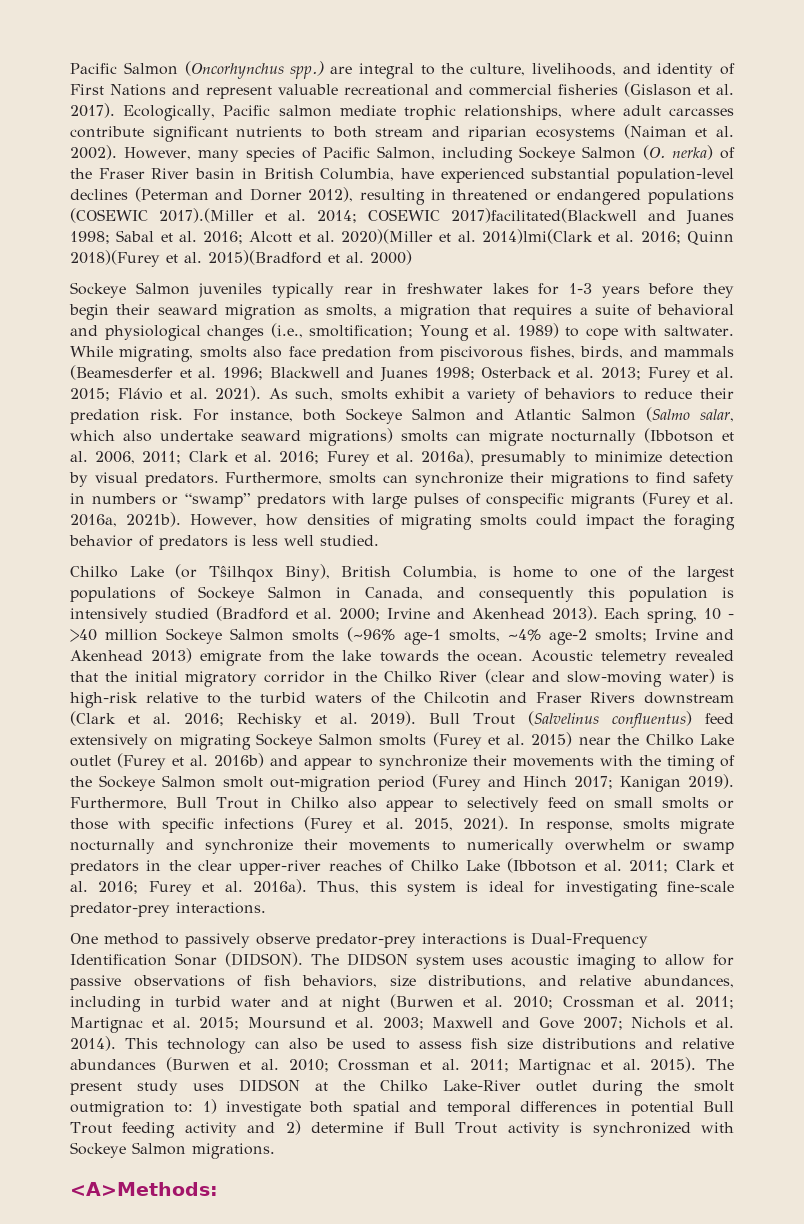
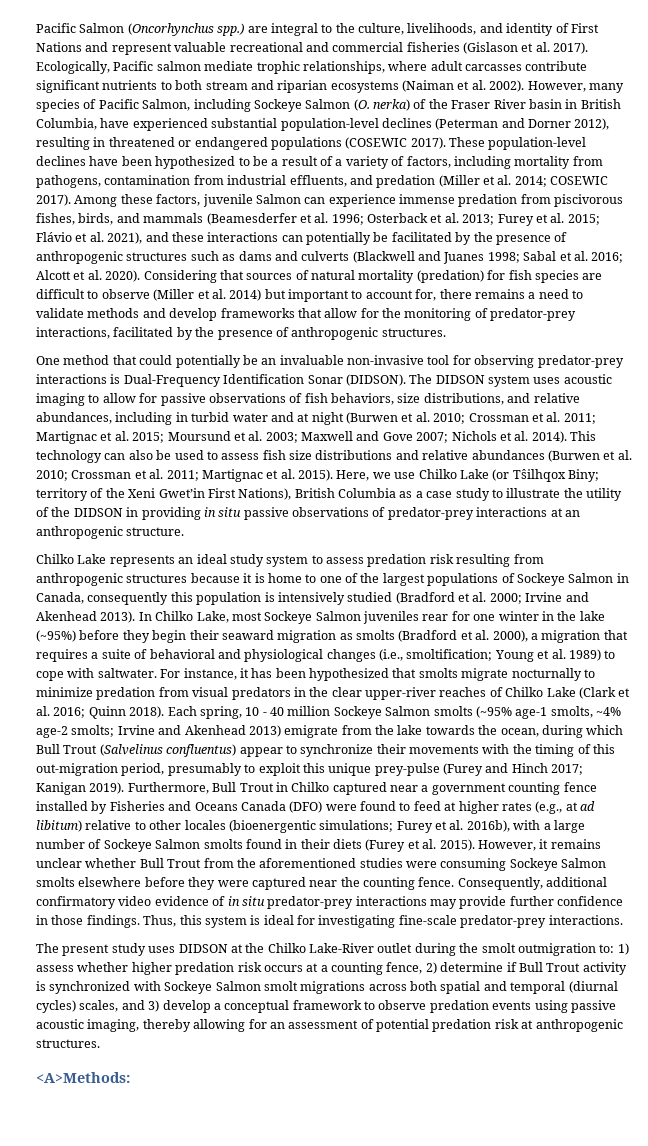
[159,208,734,225] [70,229,734,245] [70,250,412,267] [70,282,734,298] [69,304,734,320] [70,323,735,341] [70,346,316,362] 2017).(Miller et al. 2014; COSEWIC 2017)facilitated(Blackwell and Juanes 1998; Sabal et al. 2016; Alcott et al. 2020)(Miller et al. 2014)lmi(Clark et al. 2016; Quinn 2018)(Furey et al. 2015)(Bradford et al. 2000) // Sockeye Salmon juveniles typically rear in freshwater lakes for 1-3 years before they begin their seaward migration as smolts, a migration that requires a suite of behavioral and physiological changes (i.e., smoltification; Young et al. 1989) to cope with saltwater. While migrating, smolts also face -> [410,137,587,150] [36,156,603,169] [36,175,609,188] [36,194,455,207] 2017). These population-level declines have been hypothesized to be a result of a variety of factors, including mortality from pathogens, contamination from industrial effluents, and predation (Miller et al. 2014; COSEWIC 2017). Among these factors, juvenile Salmon can experience immense
[269,367,475,382] Blackwell and Juanes 1998; -> (364, 219) none
[215,386,734,403] [70,407,734,424] [70,428,734,446] [70,449,734,466] [69,472,735,488] [70,491,735,509] [70,512,735,530] [69,535,379,550] [70,564,735,582] [70,586,734,603] [70,606,734,624] [70,627,735,645] [70,648,734,666] [70,669,734,687] [70,692,734,708] [70,711,734,728] [70,732,734,750] [70,753,735,771] [70,774,734,792] [70,797,734,812] [70,816,734,834] [70,839,734,854] [70,858,734,875] [70,879,734,897] [70,902,266,917] [70,933,310,948] 2021). As such, smolts exhibit a variety of behaviors to reduce their predation risk. For instance, both Sockeye Salmon and Atlantic Salmon (Salmo salar, which also undertake seaward migrations) smolts can migrate nocturnally (Ibbotson et al. 2006, 2011; Clark et al. 2016; Furey et al. 2016a), presumably to minimize detection by visual predators. Furthermore, smolts can synchronize their migrations to find safety in numbers or “swamp” predators with large pulses of conspecific migrants (Furey et al. 2016a, 2021b). However, how densities of migrating smolts could impact the foraging behavior of predators is less well studied. // Chilko Lake (or Tŝilhqox Biny), British Columbia, is home to one of the largest populations of Sockeye Salmon in Canada, and consequently this population is intensively studied (Bradford et al. 2000; Irvine and Akenhead 2013). Each spring, 10 - >40 million Sockeye Salmon smolts (~96% age-1 smolts, ~4% age-2 smolts; Irvine and Akenhead 2013) emigrate from the lake towards the ocean. Acoustic telemetry revealed that the initial migratory corridor in the Chilko River (clear and slow-moving water) is high-risk relative to the turbid waters of the Chilcotin and Fraser Rivers downstream (Clark et al. 2016; Rechisky et al. 2019). Bull Trout (Salvelinus confluentus) feed extensively on migrating Sockeye Salmon smolts (Furey et al. 2015) near the Chilko Lake outlet (Furey et al. 2016b) and appear to synchronize their movements with the timing of the Sockeye Salmon smolt out-migration period (Furey and Hinch 2017; Kanigan 2019). Furthermore, Bull Trout in Chilko also appear to selectively feed on small smolts or those with specific infections (Furey et al. 2015, 2021). In response, smolts migrate nocturnally and synchronize their movements to numerically overwhelm or swamp predators in the clear upper-river reaches of Chilko Lake (Ibbotson et al. 2011; Clark et al. 2016; Furey et al. 2016a). Thus, this system is ideal for investigating fine-scale predator-prey interactions. // One method to passively observe -> [107,232,568,245] [36,251,624,264] [36,270,603,283] [36,289,583,302] [36,308,577,321] [36,327,446,340] [36,355,535,368] 2021), and these interactions can potentially be facilitated by the presence of anthropogenic structures such as dams and culverts (Blackwell and Juanes 1998; Sabal et al. 2016; Alcott et al. 2020). Considering that sources of natural mortality (predation) for fish species are difficult to observe (Miller et al. 2014) but important to account for, there remains a need to validate methods and develop frameworks that allow for the monitoring of predator-prey interactions, facilitated by the presence of anthropogenic structures. // One method that could potentially be an invaluable non-invasive tool for observing
(697, 1064) none -> [336,469,599,482] [36,488,622,501] [36,507,580,520] [36,526,185,539] [36,554,544,567] [36,573,629,586] [36,592,589,605] [36,611,605,624] [36,630,628,643] [36,649,616,662] [36,668,595,681] [36,687,631,700] [36,706,621,719] [36,725,624,738] [36,744,615,757] [36,763,584,776] [36,782,597,795] [36,801,595,814] [36,820,585,833] [36,839,601,852] [36,858,607,871] [36,877,608,890] [36,896,624,909] [36,915,623,928] Here, we use Chilko Lake (or Tŝilhqox Biny; territory of the Xeni Gwet’in First Nations), British Columbia as a case study to illustrate the utility of the DIDSON in providing in situ passive observations of predator-prey interactions at an anthropogenic structure. // Chilko Lake represents an ideal study system to assess predation risk resulting from anthropogenic structures because it is home to one of the largest populations of Sockeye Salmon in Canada, consequently this population is intensively studied (Bradford et al. 2000; Irvine and Akenhead 2013). In Chilko Lake, most Sockeye Salmon juveniles rear for one winter in the lake (~95%) before they begin their seaward migration as smolts (Bradford et al. 2000), a migration that requires a suite of behavioral and physiological changes (i.e., smoltification; Young et al. 1989) to cope with saltwater. For instance, it has been hypothesized that smolts migrate nocturnally to minimize predation from visual predators in the clear upper-river reaches of Chilko Lake (Clark et al. 2016; Quinn 2018). Each spring, 10 - 40 million Sockeye Salmon smolts (~95% age-1 smolts, ~4% age-2 smolts; Irvine and Akenhead 2013) emigrate from the lake towards the ocean, during which Bull Trout (Salvelinus confluentus) appear to synchronize their movements with the timing of this out-migration period, presumably to exploit this unique prey-pulse (Furey and Hinch 2017; Kanigan 2019). Furthermore, Bull Trout in Chilko captured near a government counting fence installed by Fisheries and Oceans Canada (DFO) were found to feed at higher rates (e.g., at ad libitum) relative to other locales (bioenergentic simulations; Furey et al. 2016b), with a large number of Sockeye Salmon smolts found in their diets (Furey et al. 2015). However, it remains unclear whether Bull Trout from the aforementioned studies were consuming Sockeye Salmon smolts elsewhere before they were captured near the counting fence. Consequently, additional confirmatory video evidence of in situ predator-prey interactions may provide further confidence in those findings. Thus, this system is ideal for investigating fine-scale predator-prey interactions. //
[226,1101,735,1117] [70,1122,276,1138] investigate both spatial and temporal differences in potential Bull Trout feeding activity and -> [36,962,423,975] assess whether higher predation risk occurs at a counting fence,
[192,1143,275,1159] migrations. -> [263,981,618,994] [36,1000,616,1013] [36,1019,623,1032] [36,1039,100,1048] smolt migrations across both spatial and temporal (diurnal cycles) scales, and 3) develop a conceptual framework to observe predation events using passive acoustic imaging, thereby allowing for an assessment of potential predation risk at anthropogenic structures.

